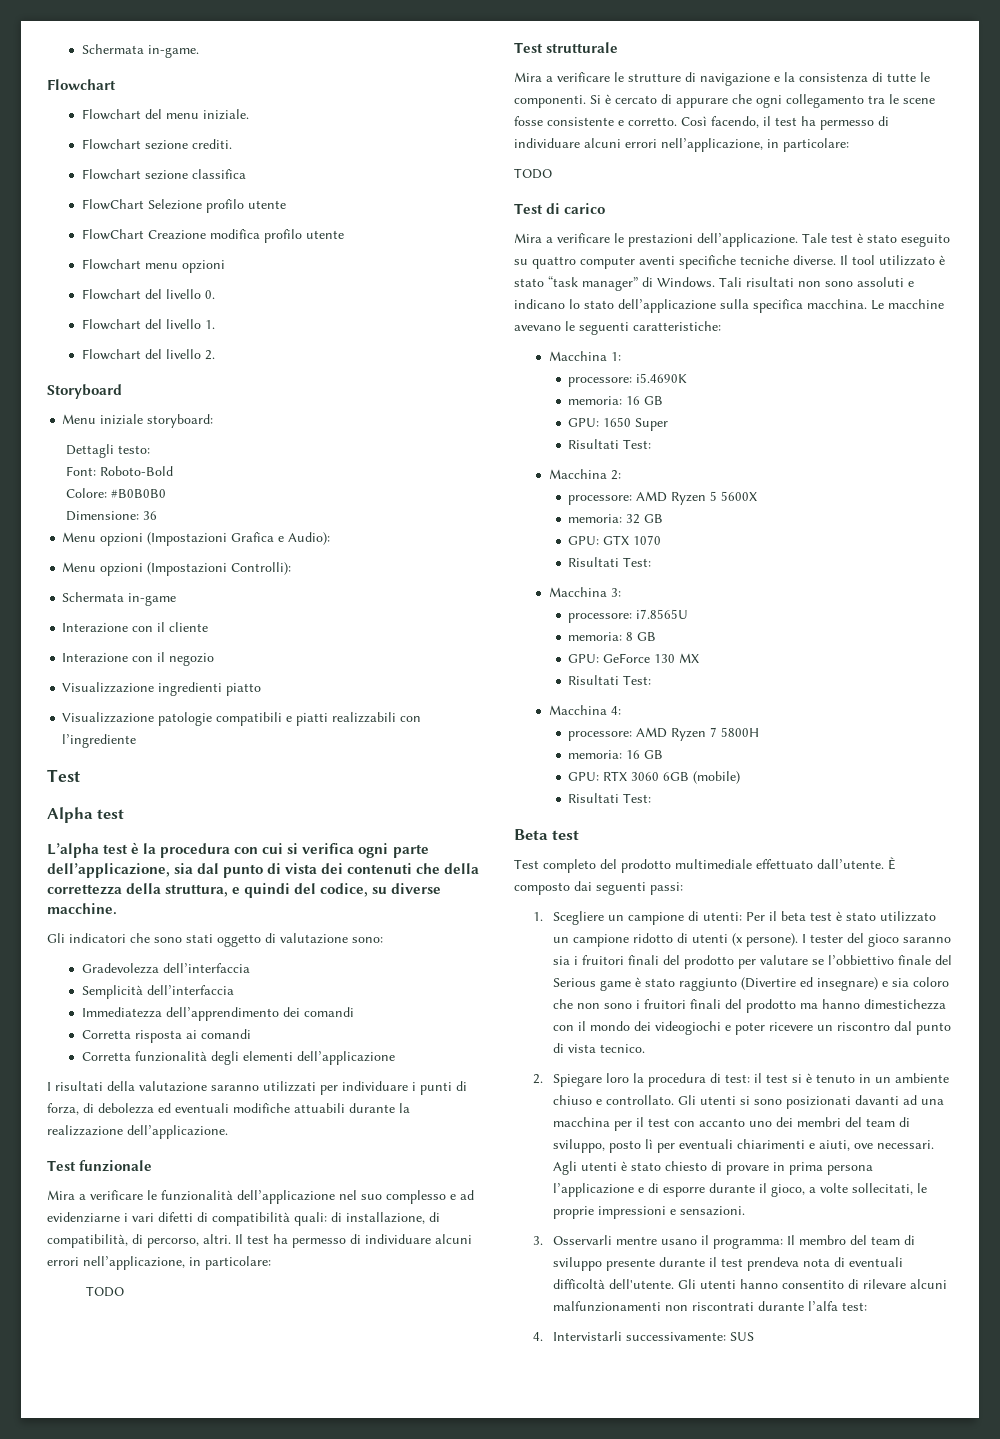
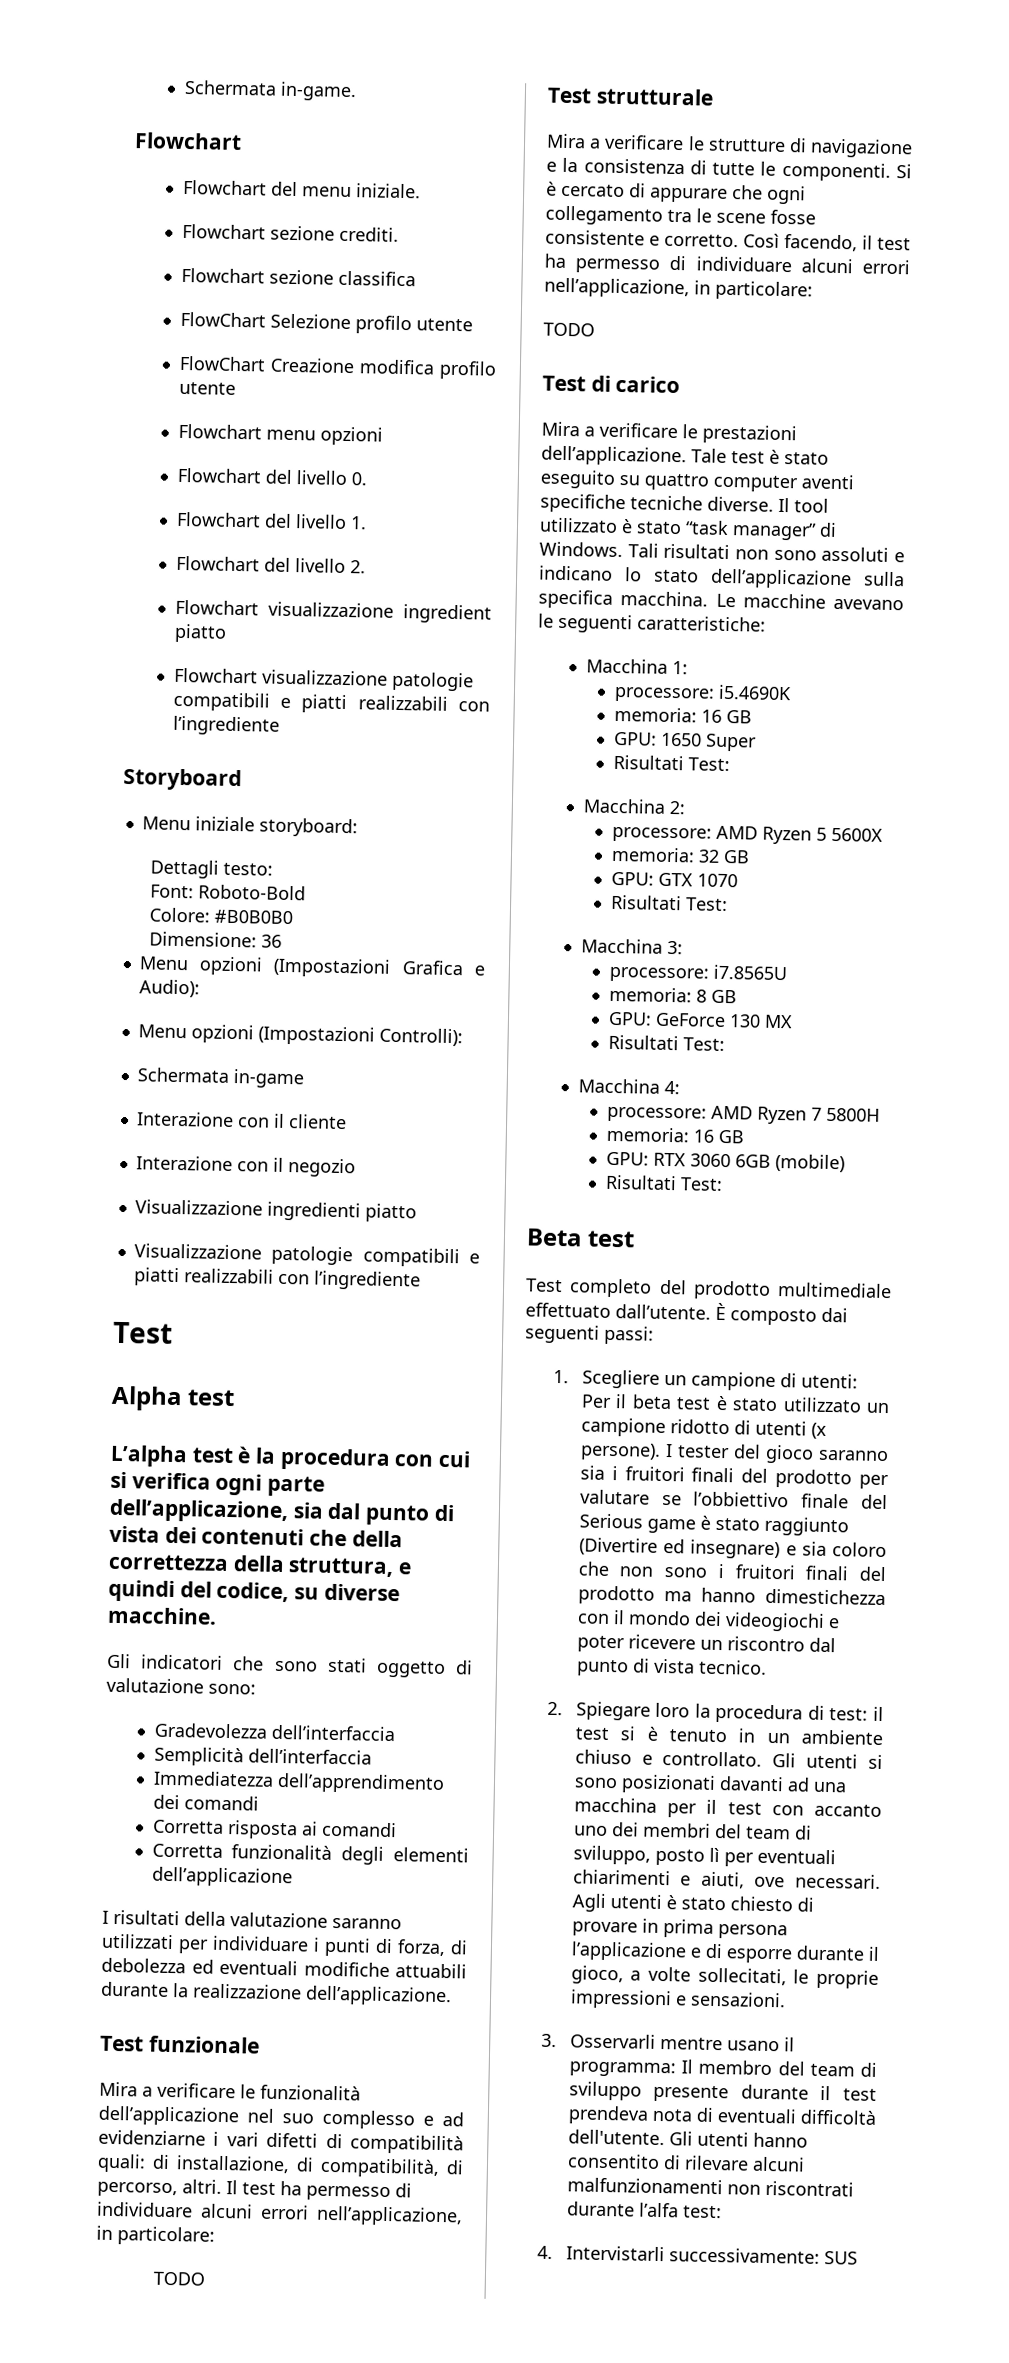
(215, 355) none -> [174,599,492,624] [173,623,227,643] [173,667,474,692] [172,691,490,714] [172,715,280,736] // Flowchart visualizzazione ingredient piatto // Flowchart visualizzazione patologie compatibili e piatti realizzabili con l’ingrediente

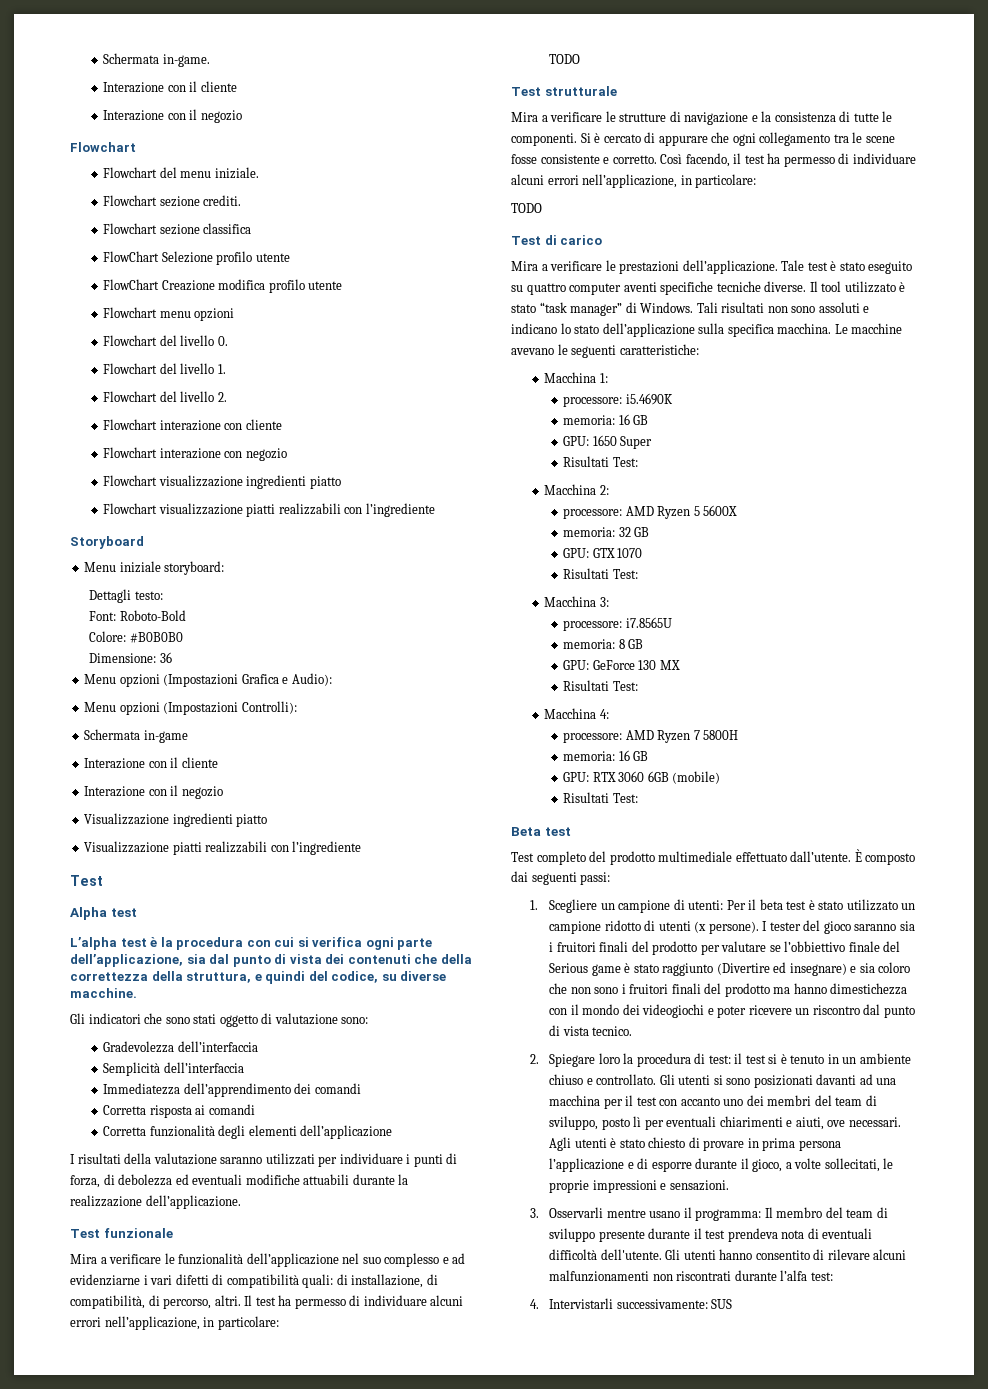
(357, 91) none -> [103,81,237,93] [103,109,242,123] // Interazione con il cliente // Interazione con il negozio
[174,599,492,624] // Flowchart visualizzazione ingredient -> [103,419,282,431] [103,447,287,461] [103,475,307,489] // Flowchart interazione con cliente // Flowchart interazione con negozio // Flowchart visualizzazione ingredienti
[390,671,474,692] [172,691,292,712] patologie compatibili e -> (243, 509) none
[271,1245,480,1268] patologie compatibili e -> (170, 847) none

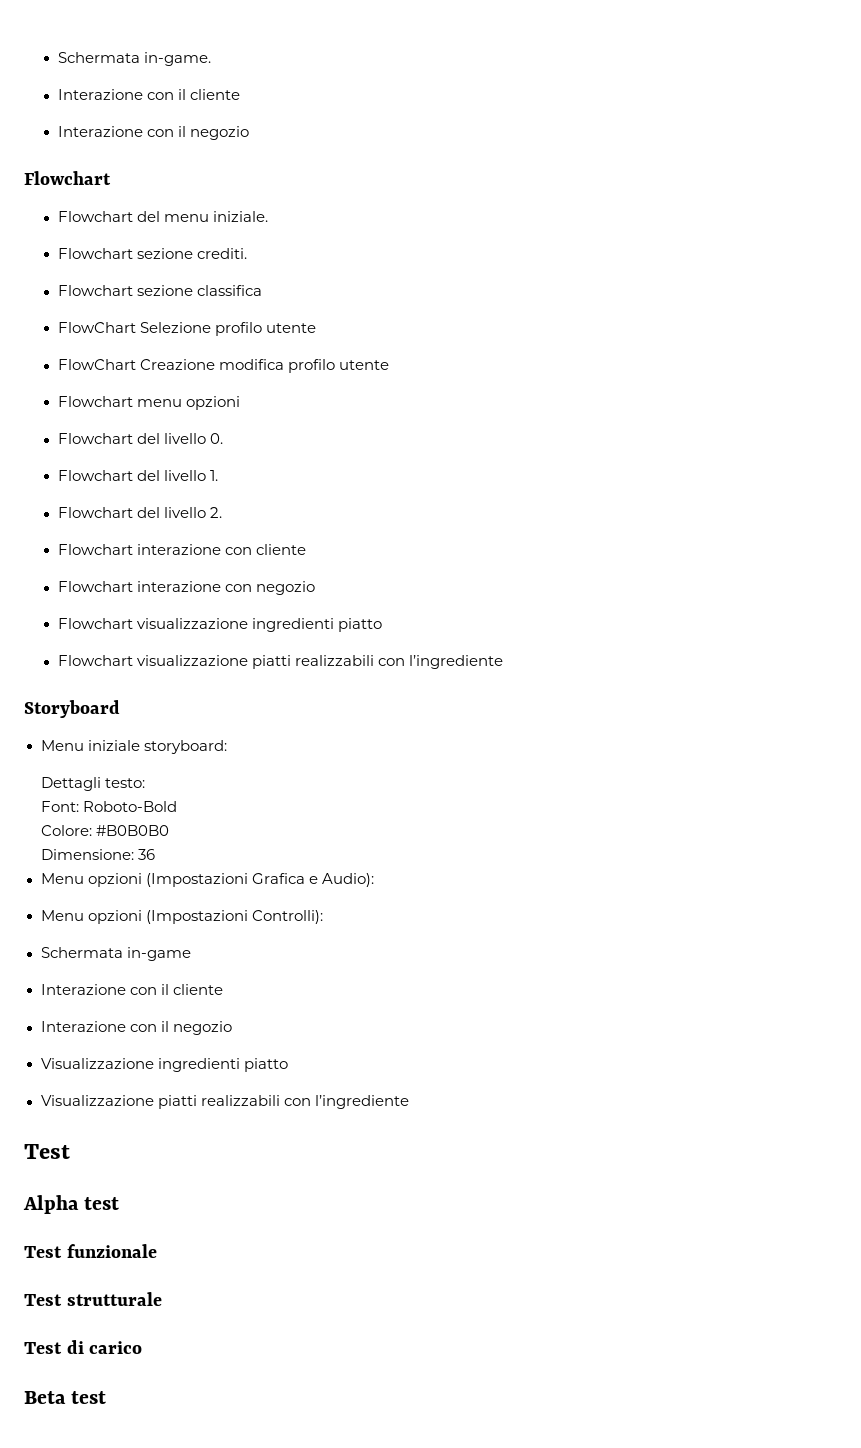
[70,937,433,950] [70,954,472,967] [70,971,447,984] [70,988,137,998] [70,1013,369,1027] [103,1041,258,1053] [103,1062,244,1076] [103,1083,361,1097] [103,1104,255,1118] [103,1125,393,1139] [70,1153,458,1167] [70,1174,409,1188] [70,1195,241,1209] [70,1228,173,1238] [70,1253,466,1267] [70,1274,438,1288] [70,1295,464,1309] [70,1316,279,1330] [549,54,581,64] [511,86,617,96] [511,111,893,125] [511,132,895,146] [511,153,916,167] [511,174,757,188] [511,203,542,213] [511,235,603,245] [511,260,913,274] [511,281,906,295] [511,302,870,316] [511,323,903,337] [511,344,699,358] [544,372,608,383] [563,393,673,407] [563,414,649,425] [563,435,653,449] [563,456,638,467] [544,484,609,495] [563,505,738,519] [563,527,650,537] [563,548,643,558] [563,568,638,579] [544,596,609,607] [563,617,672,631] [563,639,644,649] [563,660,680,670] [563,680,638,691] [544,708,609,719] [563,730,739,743] [563,750,649,761] [563,771,721,784] [563,792,638,803] [511,827,571,836] [511,849,916,865] [511,871,611,885] [530,899,916,913] [549,920,915,934] [549,941,901,955] [549,962,911,976] [549,983,908,997] [549,1004,915,1018] [549,1025,633,1036] [530,1053,911,1067] [549,1074,897,1088] [549,1095,877,1109] [549,1116,901,1130] [549,1137,841,1151] [549,1158,894,1172] [549,1180,729,1193] [530,1207,888,1221] [549,1228,873,1242] [549,1249,907,1260] [549,1270,833,1282] [530,1298,733,1309] L’alpha test è la procedura con cui si verifica ogni parte dell’applicazione, sia dal punto di vista dei contenuti che della correttezza della struttura, e quindi del codice, su diverse macchine. // Gli indicatori che sono stati oggetto di valutazione sono: // Gradevolezza dell’interfaccia // Semplicità dell’interfaccia // Immediatezza dell’apprendimento dei comandi // Corretta risposta ai comandi // Corretta funzionalità degli elementi dell’applicazione // I risultati della valutazione saranno utilizzati per individuare i punti di forza, di debolezza ed eventuali modifiche attuabili durante la realizzazione dell’applicazione. // Test funzionale // Mira a verificare le funzionalità dell’applicazione nel suo complesso e ad evidenziarne i vari difetti di compatibilità quali: di installazione, di compatibilità, di percorso, altri. Il test ha permesso di individuare alcuni errori nell’applicazione, in particolare: // TODO // Test strutturale // Mira a verificare le strutture di navigazione e la consistenza di tutte le componenti. Si è cercato di appurare che ogni collegamento tra le scene fosse consistente e corretto. Così facendo, il test ha permesso di individuare alcuni errori nell’applicazione, in particolare: // TODO // Test di carico // Mira a verificare le prestazioni dell’applicazione. Tale test è stato eseguito su quattro computer aventi specifiche tecniche diverse. Il tool utilizzato è stato “task manager” di Windows. Tali risultati non sono assoluti e indicano lo stato dell’applicazione sulla specifica macchina. Le macchine avevano le seguenti caratteristiche: // Macchina 1: // processore: i5.4690K // memoria: 16 GB // GPU: 1650 Super // Risultati Test: // Macchina 2: // processore: AMD Ryzen 5 5600X // memoria: 32 GB // GPU: GTX 1070 // Risultati Test: // Macchina 3: // processore: i7.8565U // memoria: 8 GB // GPU: GeForce 130 MX // Risultati Test: // Macchina 4: // processore: AMD Ryzen 7 5800H // memoria: 16 GB // GPU: RTX 3060 6GB (mobile) // Risultati Test: // Beta test // Test completo del prodotto multimediale effettuato dall’utente. È composto dai seguenti passi: // 1. Scegliere un campione di utenti: Per il beta test è stato utilizzato un campione ridotto di utenti (x persone). I tester del gioco saranno sia i fruitori finali del prodotto per valutare se l’obbiettivo finale del Serious game è stato raggiunto (Divertire ed insegnare) e sia coloro che non sono i fruitori finali del prodotto ma hanno dimestichezza con il mondo dei videogiochi e poter ricevere un riscontro dal punto di vista tecnico. // 2. Spiegare loro la procedura di test: il test si è tenuto in un ambiente chiuso e controllato. Gli utenti si sono posizionati davanti ad una macchina per il test con accanto uno dei membri del team di sviluppo, posto lì per eventuali chiarimenti e aiuti, ove necessari. Agli utenti è stato chiesto di provare in prima persona l’applicazione e di esporre durante il gioco, a volte sollecitati, le proprie impressioni e sensazioni. // 3. Osservarli mentre usano il programma: Il membro del team di sviluppo presente durante il test prendeva nota di eventuali difficoltà dell'utente. Gli utenti hanno consentito di rilevare alcuni malfunzionamenti non riscontrati durante l’alfa test: // 4. Intervistarli successivamente: SUS -> [24,1244,157,1258] [24,1292,162,1306] [24,1340,143,1354] [24,1391,107,1404] Test funzionale // Test strutturale // Test di carico // Beta test

